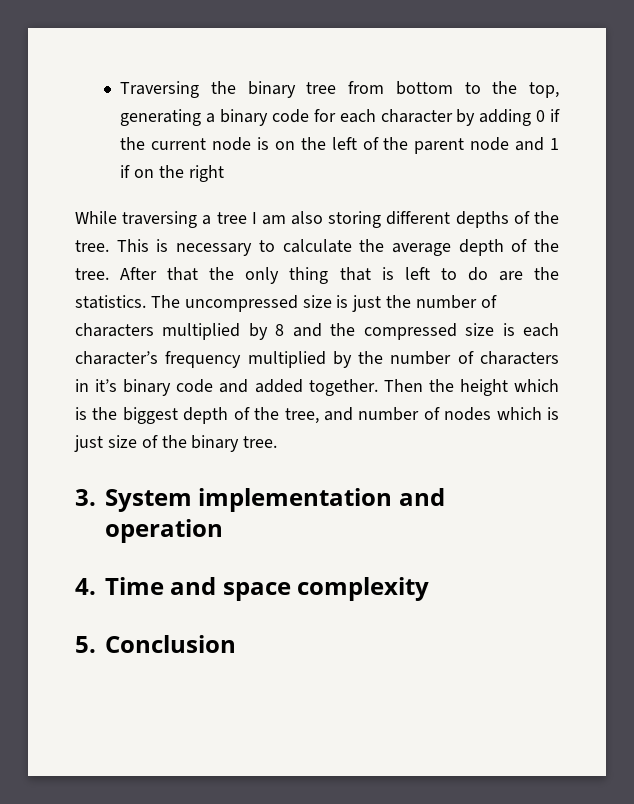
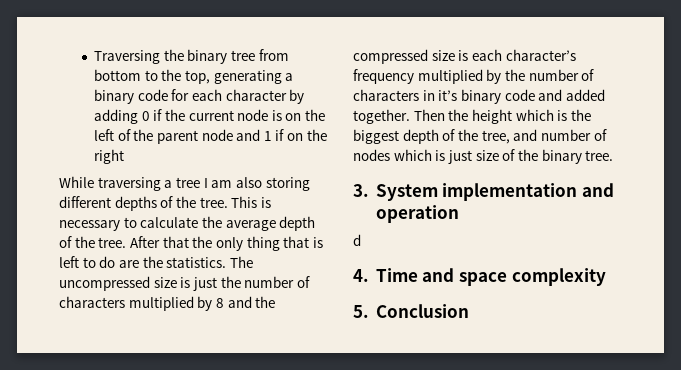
(223, 531) none -> [353,234,361,246] // d

